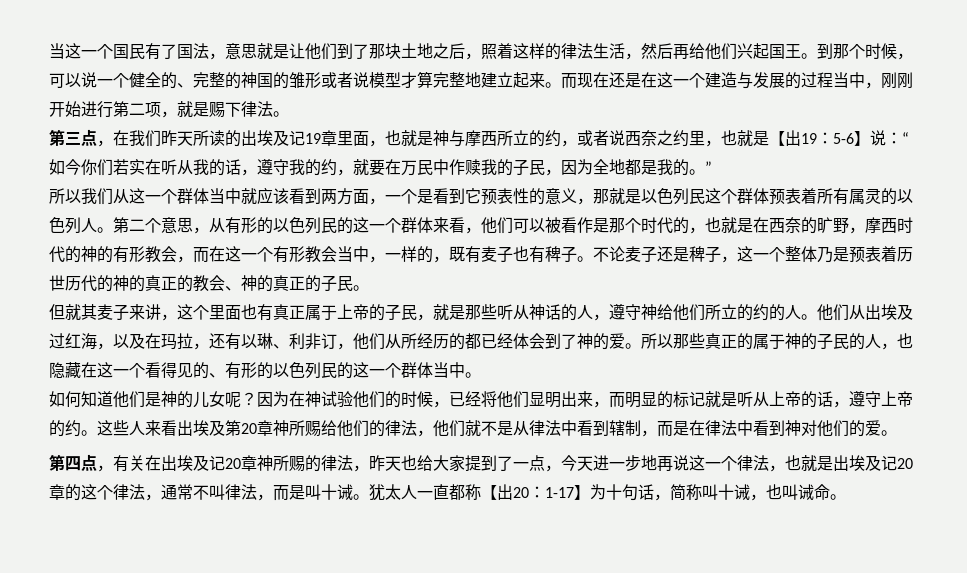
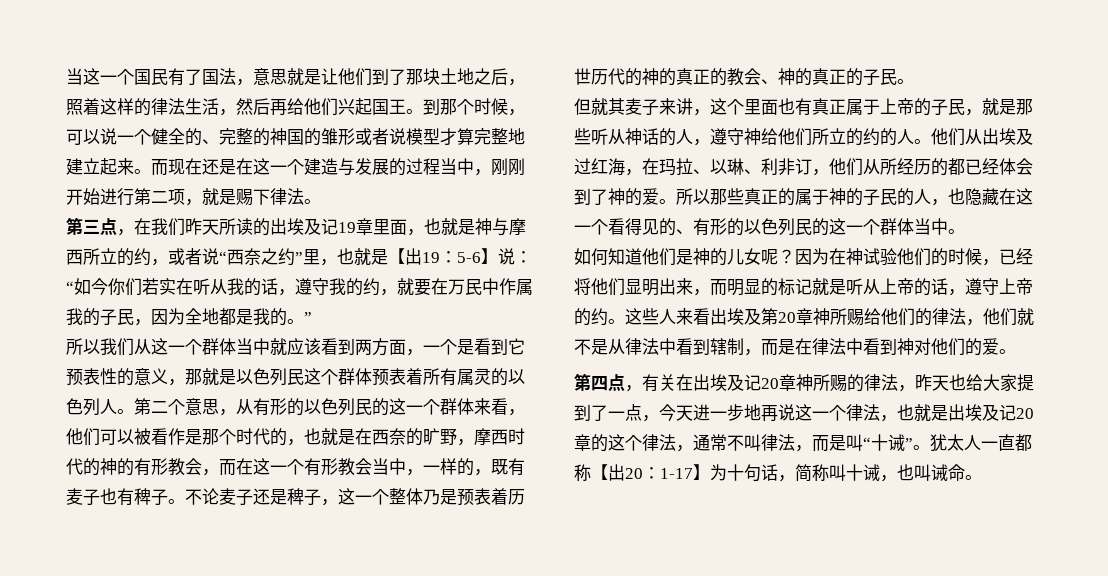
(625, 138) none -> [219,251,227,263] “
(689, 138) none -> [295,252,303,263] ”
[465,159,481,175] 赎 -> [516,279,533,295] 属
[113,333,241,350] 以及在玛拉，还有 -> [642,158,710,176] 在玛拉、
[321,484,353,500] 十诫 -> [863,434,913,451] “十诫”

